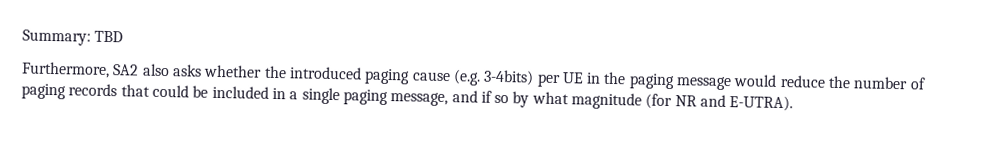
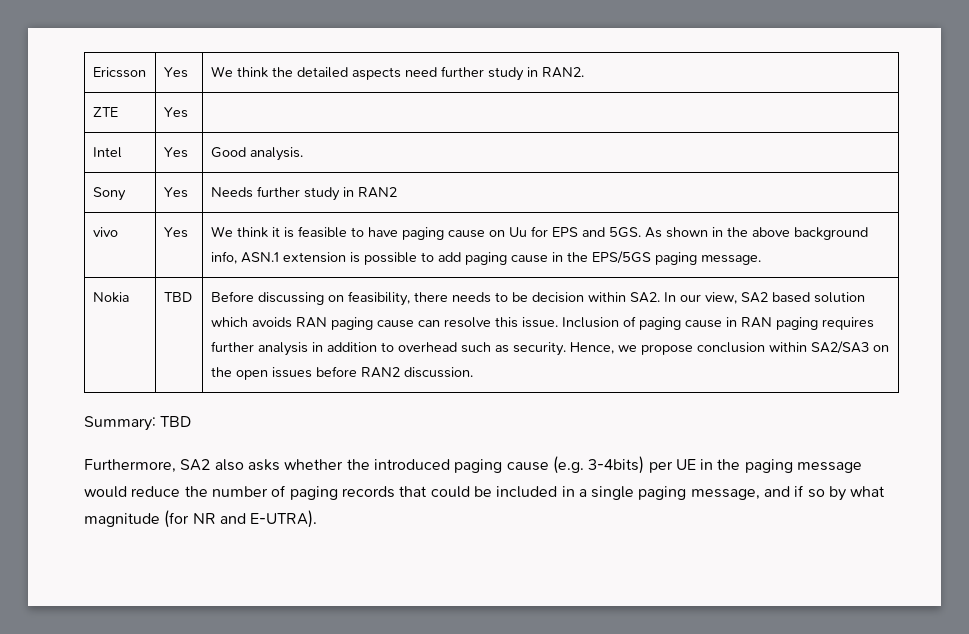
(22, 37) none -> [92,67,146,78] [163,67,188,78] [210,66,584,81] [92,107,118,117] [163,107,188,118] [92,147,122,158] [163,147,188,158] [210,147,303,161] [92,187,126,201] [163,187,188,198] [210,186,397,201] [92,227,118,237] [163,227,188,238] [210,226,868,240] [210,251,761,265] [92,292,129,303] [163,292,192,302] [210,291,865,306] [210,316,874,330] [210,341,889,356] [210,366,473,380] Ericsson | Yes | We think the detailed aspects need further study in RAN2. // ZTE | Yes | // Intel | Yes | Good analysis. // Sony | Yes | Needs further study in RAN2 // vivo | Yes | We think it is feasible to have paging cause on Uu for EPS and 5GS. As shown in the above background info, ASN.1 extension is possible to add paging cause in the EPS/5GS paging message. // Nokia | TBD | Before discussing on feasibility, there needs to be decision within SA2. In our view, SA2 based solution which avoids RAN paging cause can resolve this issue. Inclusion of paging cause in RAN paging requires further analysis in addition to overhead such as security. Hence, we propose conclusion within SA2/SA3 on the open issues before RAN2 discussion. //

